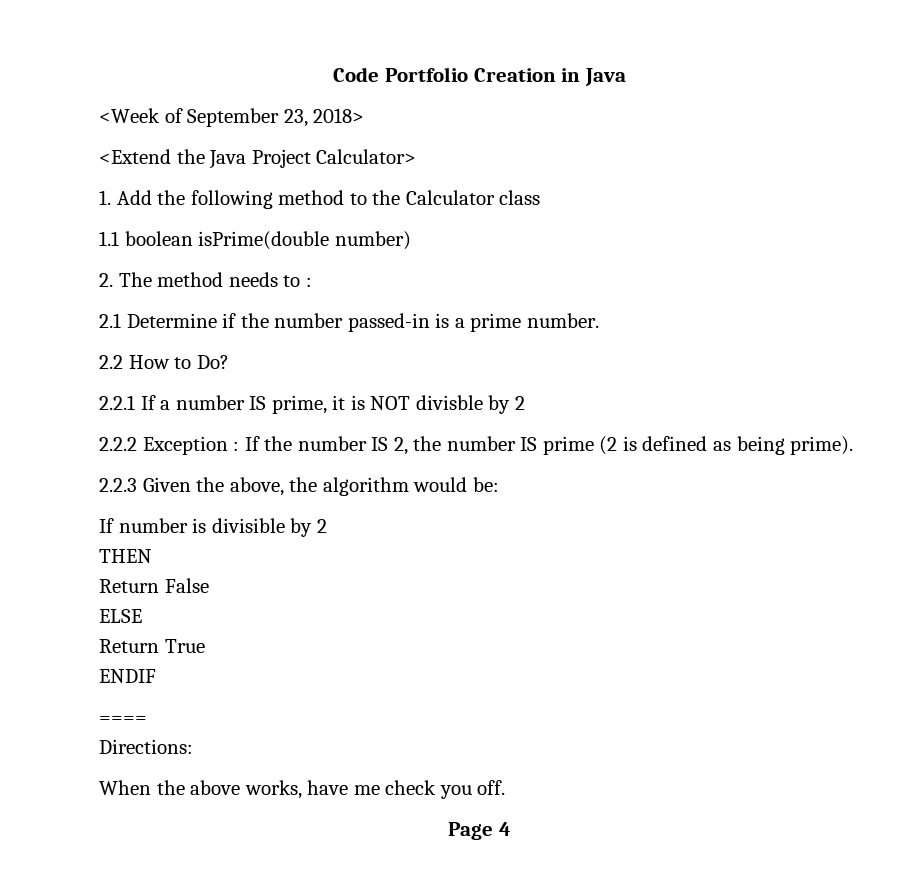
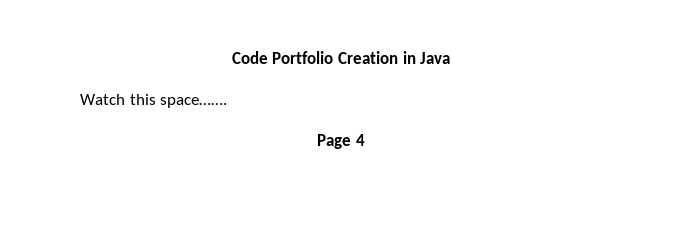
[99,108,365,127] [99,149,417,169] [99,190,541,209] [99,231,411,250] [99,272,312,287] [99,313,599,332] [99,355,229,369] [99,395,525,414] [99,436,854,455] [99,477,499,496] [99,518,327,537] [99,549,152,563] [99,578,209,593] [99,609,142,623] [99,639,205,653] [99,669,156,683] [99,716,147,724] [99,739,193,754] [99,780,506,799] <Week of September 23, 2018> // <Extend the Java Project Calculator> // 1. Add the following method to the Calculator class // 1.1 boolean isPrime(double number) // 2. The method needs to : // 2.1 Determine if the number passed-in is a prime number. // 2.2 How to Do? // 2.2.1 If a number IS prime, it is NOT divisble by 2 // 2.2.2 Exception : If the number IS 2, the number IS prime (2 is defined as being prime). // 2.2.3 Given the above, the algorithm would be: // If number is divisible by 2 // THEN // Return False // ELSE // Return True // ENDIF // ==== // Directions: // When the above works, have me check you off. -> [80,94,228,108] Watch this space…….

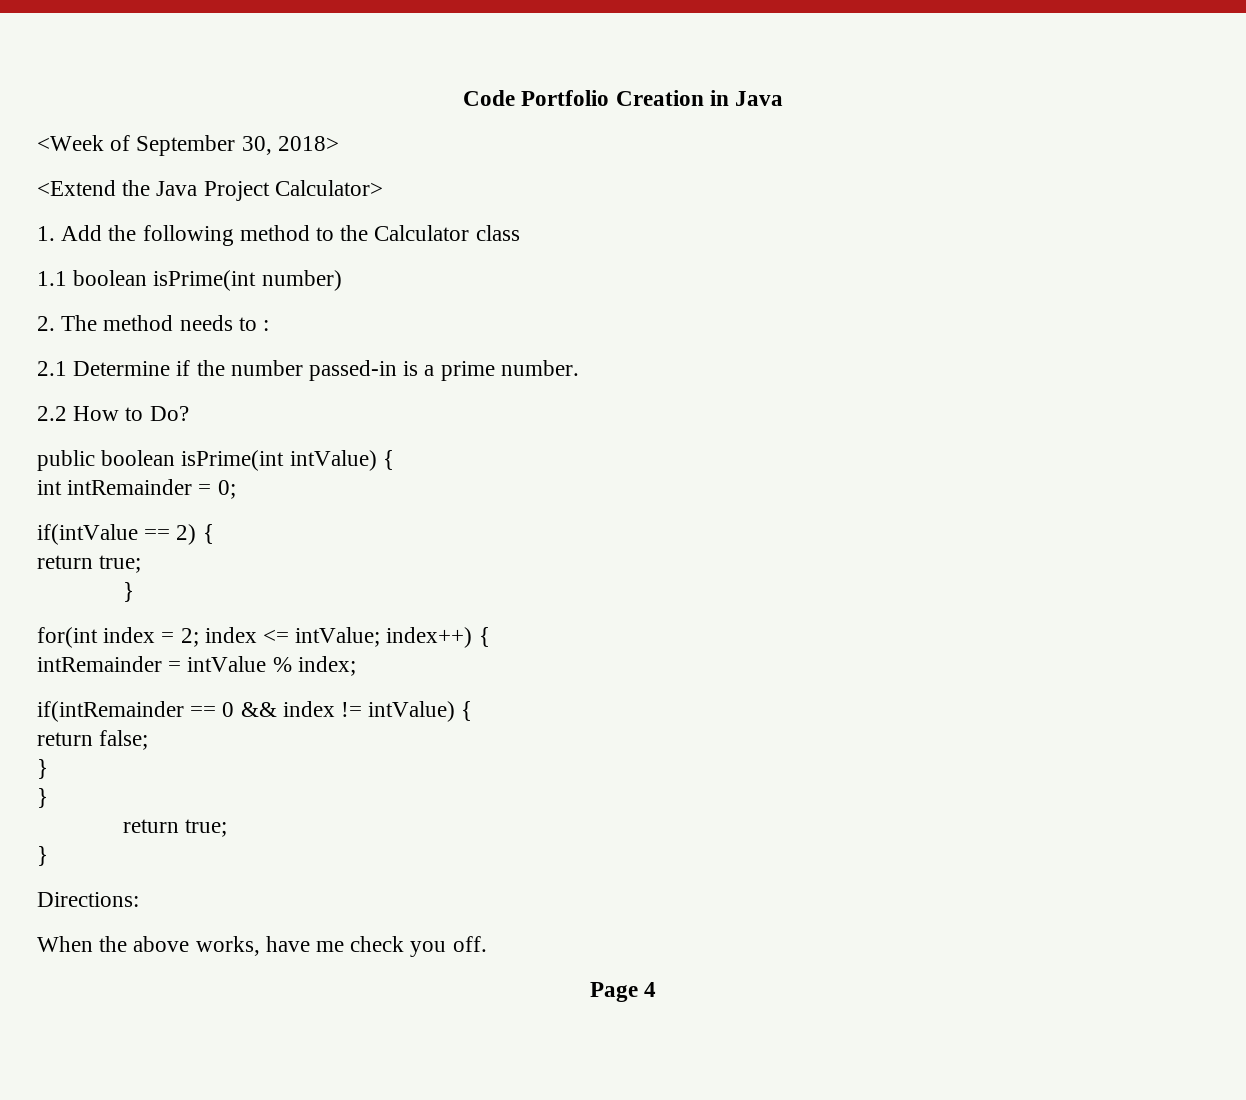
[80,94,228,108] Watch this space……. -> [37,135,339,156] [37,180,383,201] [37,225,520,246] [37,270,342,291] [37,315,270,331] [37,360,579,381] [37,406,189,421] [37,450,394,471] [37,479,236,499] [37,524,214,545] [37,555,142,573] [122,582,134,602] [37,627,490,648] [37,656,356,676] [37,701,473,722] [37,730,149,750] [37,759,48,779] [37,788,48,808] [122,819,228,837] [37,846,48,866] [37,892,139,907] [37,936,487,957] <Week of September 30, 2018> // <Extend the Java Project Calculator> // 1. Add the following method to the Calculator class // 1.1 boolean isPrime(int number) // 2. The method needs to : // 2.1 Determine if the number passed-in is a prime number. // 2.2 How to Do? // public boolean isPrime(int intValue) { // int intRemainder = 0; // if(intValue == 2) { // return true; // } // for(int index = 2; index <= intValue; index++) { // intRemainder = intValue % index; // if(intRemainder == 0 && index != intValue) { // return false; // } // } // return true; // } // Directions: // When the above works, have me check you off.

